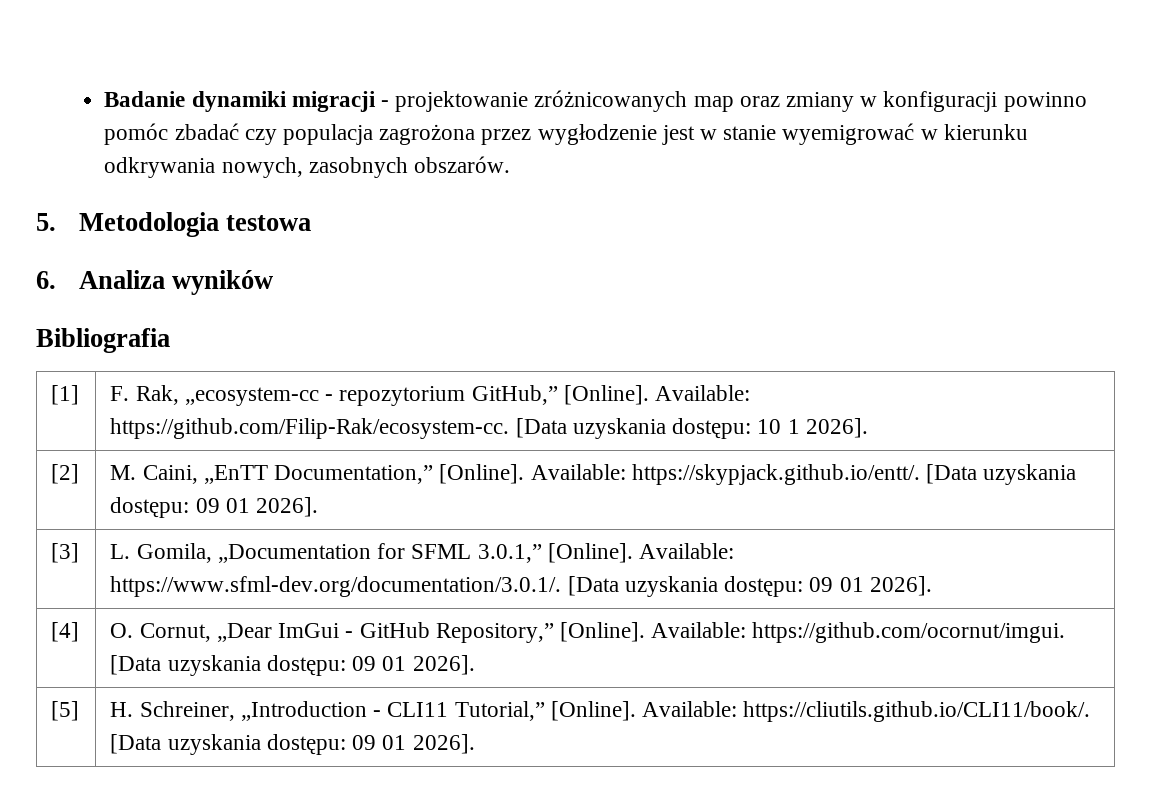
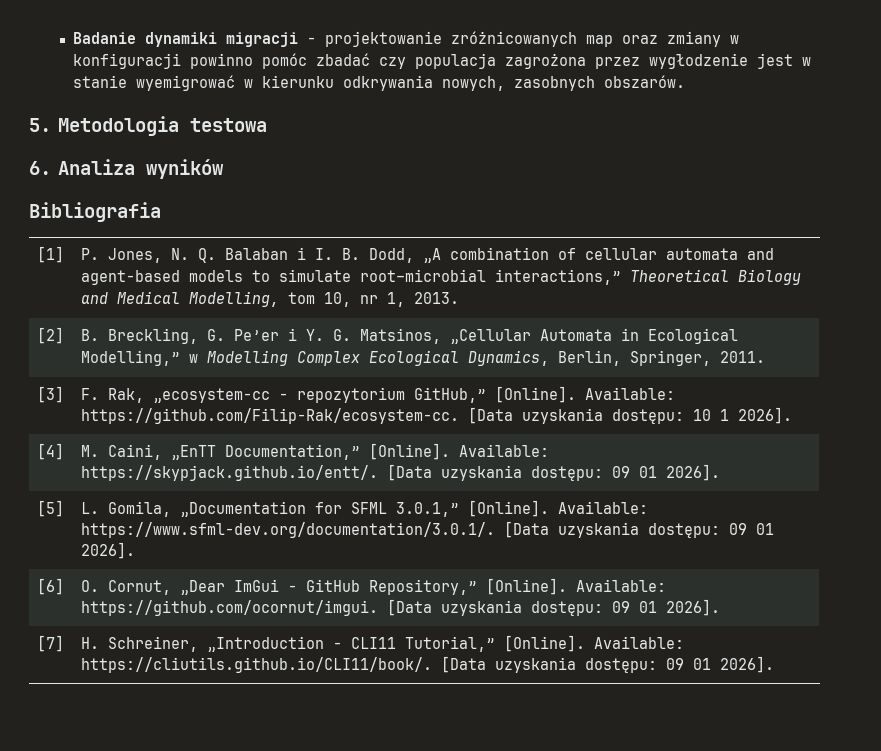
(80, 395) none -> [81,247,775,263] [81,269,802,285] [81,291,460,307] [37,327,65,344] [81,328,739,344] [81,350,766,366] [37,386,65,403] | P. Jones, N. Q. Balaban i I. B. Dodd, „A combination of cellular automata and agent-based models to simulate root–microbial interactions,” Theoretical Biology and Medical Modelling, tom 10, nr 1, 2013. // [2] | B. Breckling, G. Pe’er i Y. G. Matsinos, „Cellular Automata in Ecological Modelling,” w Modelling Complex Ecological Dynamics, Berlin, Springer, 2011. // [3]
[51,464,80,484] [2] -> [37,443,65,460] [4]
[51,543,80,563] [3] -> [37,500,65,517] [5]
[51,622,80,642] [4] -> [37,578,65,595] [6]
[51,701,80,721] [5] -> [37,635,65,652] [7]

